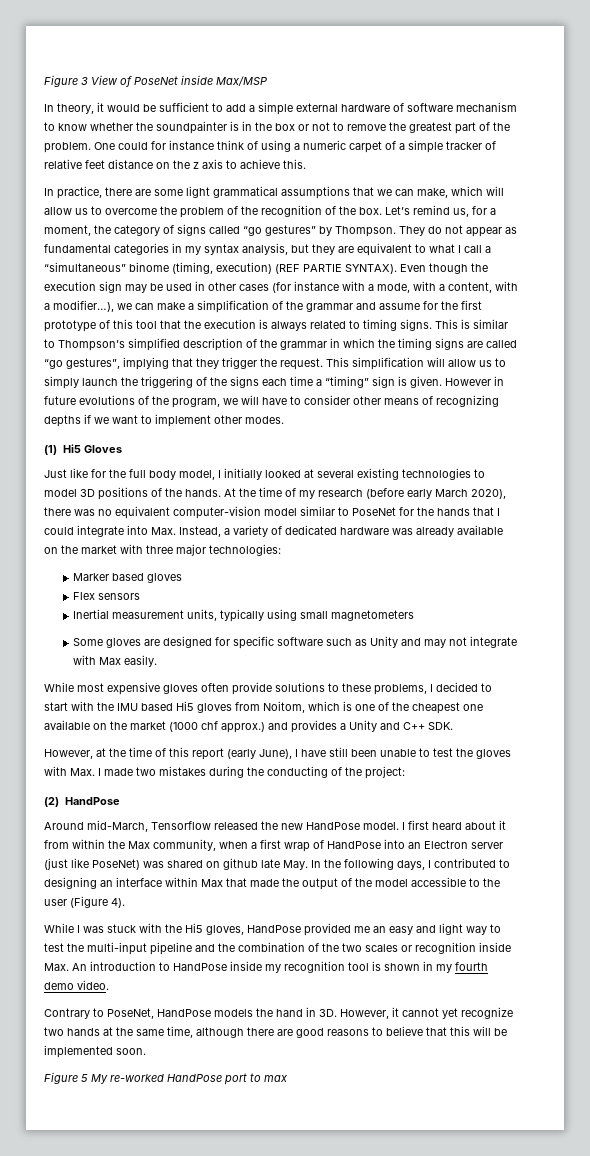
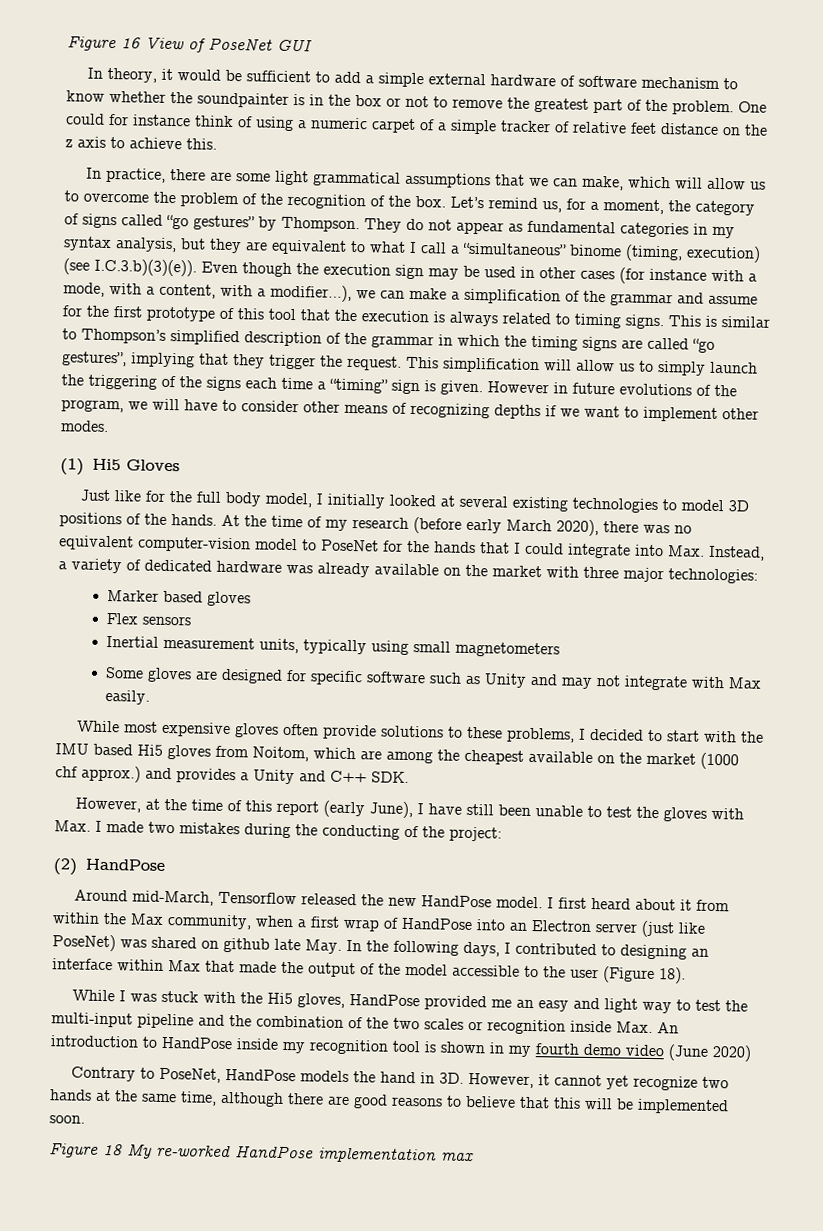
[44,75,88,87] Figure 3 -> [67,36,141,52] Figure 16
[181,75,268,86] inside Max/MSP -> [277,38,312,52] GUI
[275,264,397,274] (REF PARTIE SYNTAX). -> [63,258,197,277] (see I.C.3.b)(3)(e)).
[300,506,335,516] similar -> (298, 544) none
[343,701,389,711] is one of -> [360,750,433,764] are among
[463,704,483,711] one -> (524, 757) none
[111,898,125,908] 4). -> [659,967,686,984] 18).
[77,980,109,990] video. -> [625,1044,751,1062] video (June 2020)
[81,1074,88,1082] 5 -> [103,1144,123,1156] 18
[224,1073,261,1085] port to -> [318,1147,437,1164] implementation

